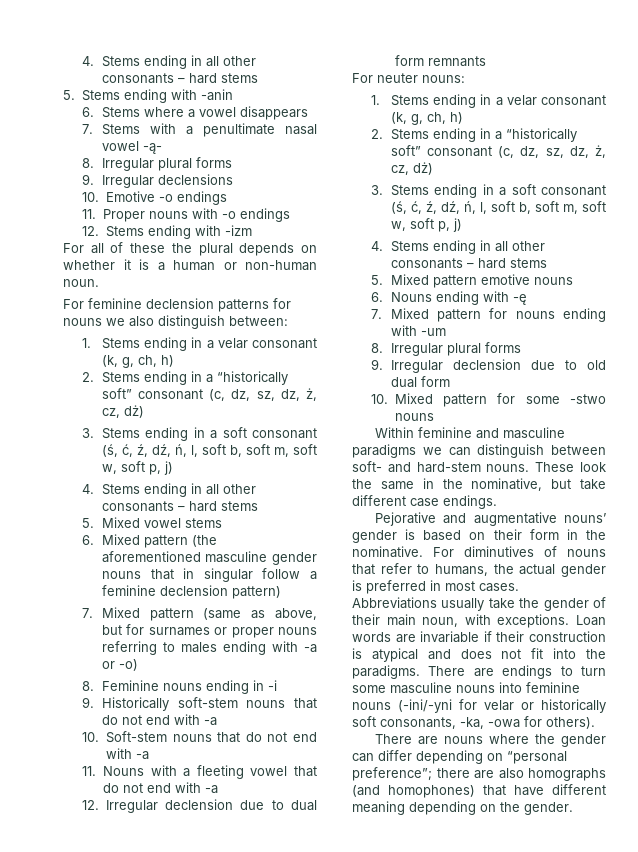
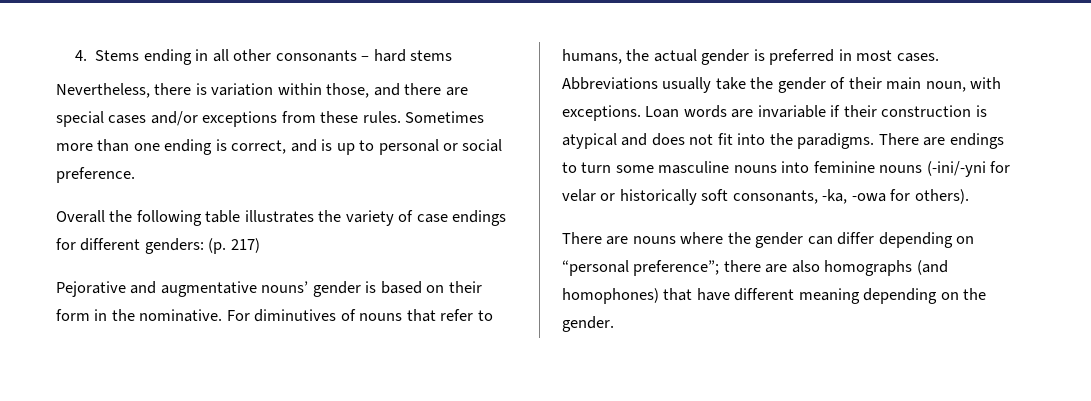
[63,89,234,103] [82,106,308,120] [82,123,317,137] [101,141,162,154] [82,157,232,171] [82,174,233,188] [82,191,227,205] [82,208,290,222] [82,225,252,239] [63,242,317,256] [63,259,317,271] [63,279,99,287] [63,298,291,312] [63,315,288,329] [82,337,317,351] [101,355,174,368] [82,371,288,385] [101,388,317,401] [101,405,144,418] [82,427,317,441] [101,444,317,457] [101,461,173,475] [82,483,256,497] [101,501,258,512] [82,517,222,528] [82,534,217,548] [101,551,317,565] [101,568,317,582] [101,585,281,599] [82,607,317,621] [101,624,317,638] [101,641,317,655] [101,659,138,671] [82,680,277,694] [82,697,317,711] [101,714,217,726] [82,731,317,743] [105,748,149,760] [82,765,317,779] [102,782,218,794] [82,799,317,813] [394,55,486,67] [352,73,465,83] [371,94,606,108] [390,112,463,125] [371,128,577,142] [390,145,606,158] [390,162,433,175] [371,184,606,198] [390,201,606,214] [390,218,462,232] [371,240,545,254] [390,258,547,269] [371,274,573,288] [371,291,527,305] [371,308,606,322] [390,325,446,336] [371,342,521,356] [371,359,606,373] [390,376,450,388] [371,393,606,407] [394,413,434,421] [374,427,565,439] [352,444,606,458] [352,461,606,473] [352,478,606,491] [352,495,497,509] 5. Stems ending with -anin // 6. Stems where a vowel disappears // 7. Stems with a penultimate nasal vowel -ą- // 8. Irregular plural forms // 9. Irregular declensions // 10. Emotive -o endings // 11. Proper nouns with -o endings // 12. Stems ending with -izm // For all of these the plural depends on whether it is a human or non-human noun. // For feminine declension patterns for nouns we also distinguish between: // 1. Stems ending in a velar consonant (k, g, ch, h) // 2. Stems ending in a “historically soft” consonant (c, dz, sz, dz, ż, cz, dż) // 3. Stems ending in a soft consonant (ś, ć, ź, dź, ń, l, soft b, soft m, soft w, soft p, j) // 4. Stems ending in all other consonants – hard stems // 5. Mixed vowel stems // 6. Mixed pattern (the aforementioned masculine gender nouns that in singular follow a feminine declension pattern) // 7. Mixed pattern (same as above, but for surnames or proper nouns referring to males ending with -a or -o) // 8. Feminine nouns ending in -i // 9. Historically soft-stem nouns that do not end with -a // 10. Soft-stem nouns that do not end with -a // 11. Nouns with a fleeting vowel that do not end with -a // 12. Irregular declension due to dual form remnants // For neuter nouns: // 1. Stems ending in a velar consonant (k, g, ch, h) // 2. Stems ending in a “historically soft” consonant (c, dz, sz, dz, ż, cz, dż) // 3. Stems ending in a soft consonant (ś, ć, ź, dź, ń, l, soft b, soft m, soft w, soft p, j) // 4. Stems ending in all other consonants – hard stems // 5. Mixed pattern emotive nouns // 6. Nouns ending with -ę // 7. Mixed pattern for nouns ending with -um // 8. Irregular plural forms // 9. Irregular declension due to old dual form // 10. Mixed pattern for some -stwo nouns // Within feminine and masculine paradigms we can distinguish between soft- and hard-stem nouns. These look the same in the nominative, but take different case endings. -> [56,83,468,98] [56,111,485,127] [56,139,503,155] [56,167,135,183] [56,210,507,226] [56,238,260,254] Nevertheless, there is variation within those, and there are special cases and/or exceptions from these rules. Sometimes more than one ending is correct, and is up to personal or social preference. // Overall the following table illustrates the variety of case endings for different genders: (p. 217)

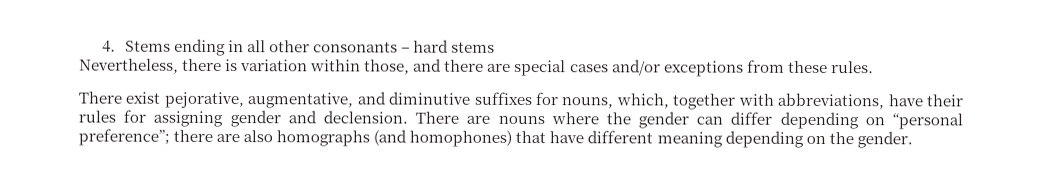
[405,111,485,123] [56,139,503,155] [56,167,135,183] [56,210,507,226] [56,238,260,254] [56,281,482,297] [56,309,493,322] [562,49,939,65] [562,77,1002,93] [562,105,987,121] [562,133,1004,149] [562,161,1011,177] [562,189,969,205] Sometimes more than one ending is correct, and is up to personal or social preference. // Overall the following table illustrates the variety of case endings for different genders: (p. 217) // Pejorative and augmentative nouns’ gender is based on their form in the nominative. For diminutives of nouns that refer to humans, the actual gender is preferred in most cases. Abbreviations usually take the gender of their main noun, with exceptions. Loan words are invariable if their construction is atypical and does not fit into the paradigms. There are endings to turn some masculine nouns into feminine nouns (-ini/-yni for velar or historically soft consonants, -ka, -owa for others). // -> [78,91,964,110] [78,109,408,128] // There exist pejorative, augmentative, and diminutive suffixes for nouns, which, together with abbreviations, have their rules for assigning gender and declension.

